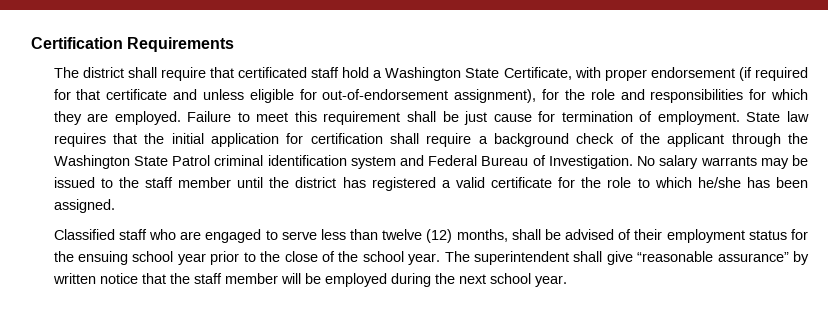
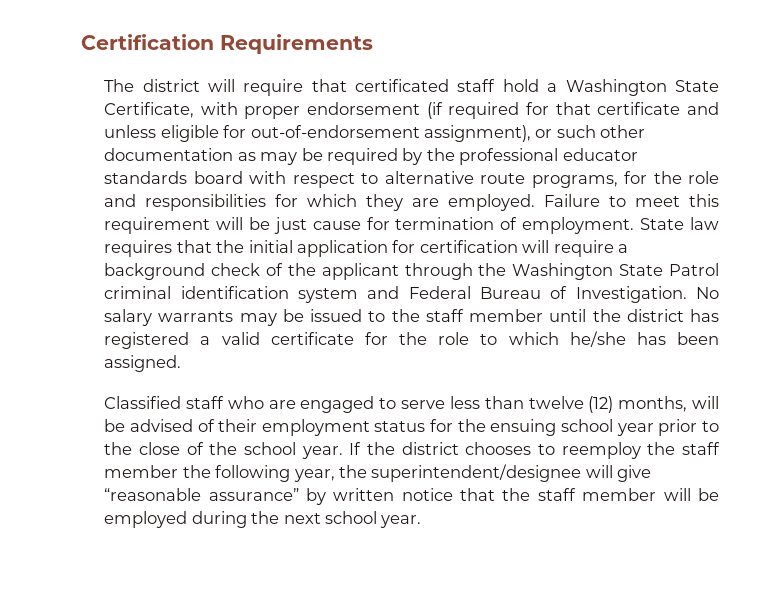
[127,67,157,78] shall -> [207,79,235,92] will
(537, 96) none -> [535,125,646,138] [104,148,638,165] [104,171,618,188] or such other documentation as may be required by the professional educator standards board with respect to alternative route programs,
[407,111,437,122] shall -> [216,217,244,230] will
[389,133,419,144] shall -> [522,240,550,253] will
[511,229,541,240] shall -> [691,396,719,409] will
[444,251,603,265] The superintendent shall -> [349,442,721,459] [104,464,613,482] If the district chooses to reemploy the staff member the following year, the superintendent/designee will

